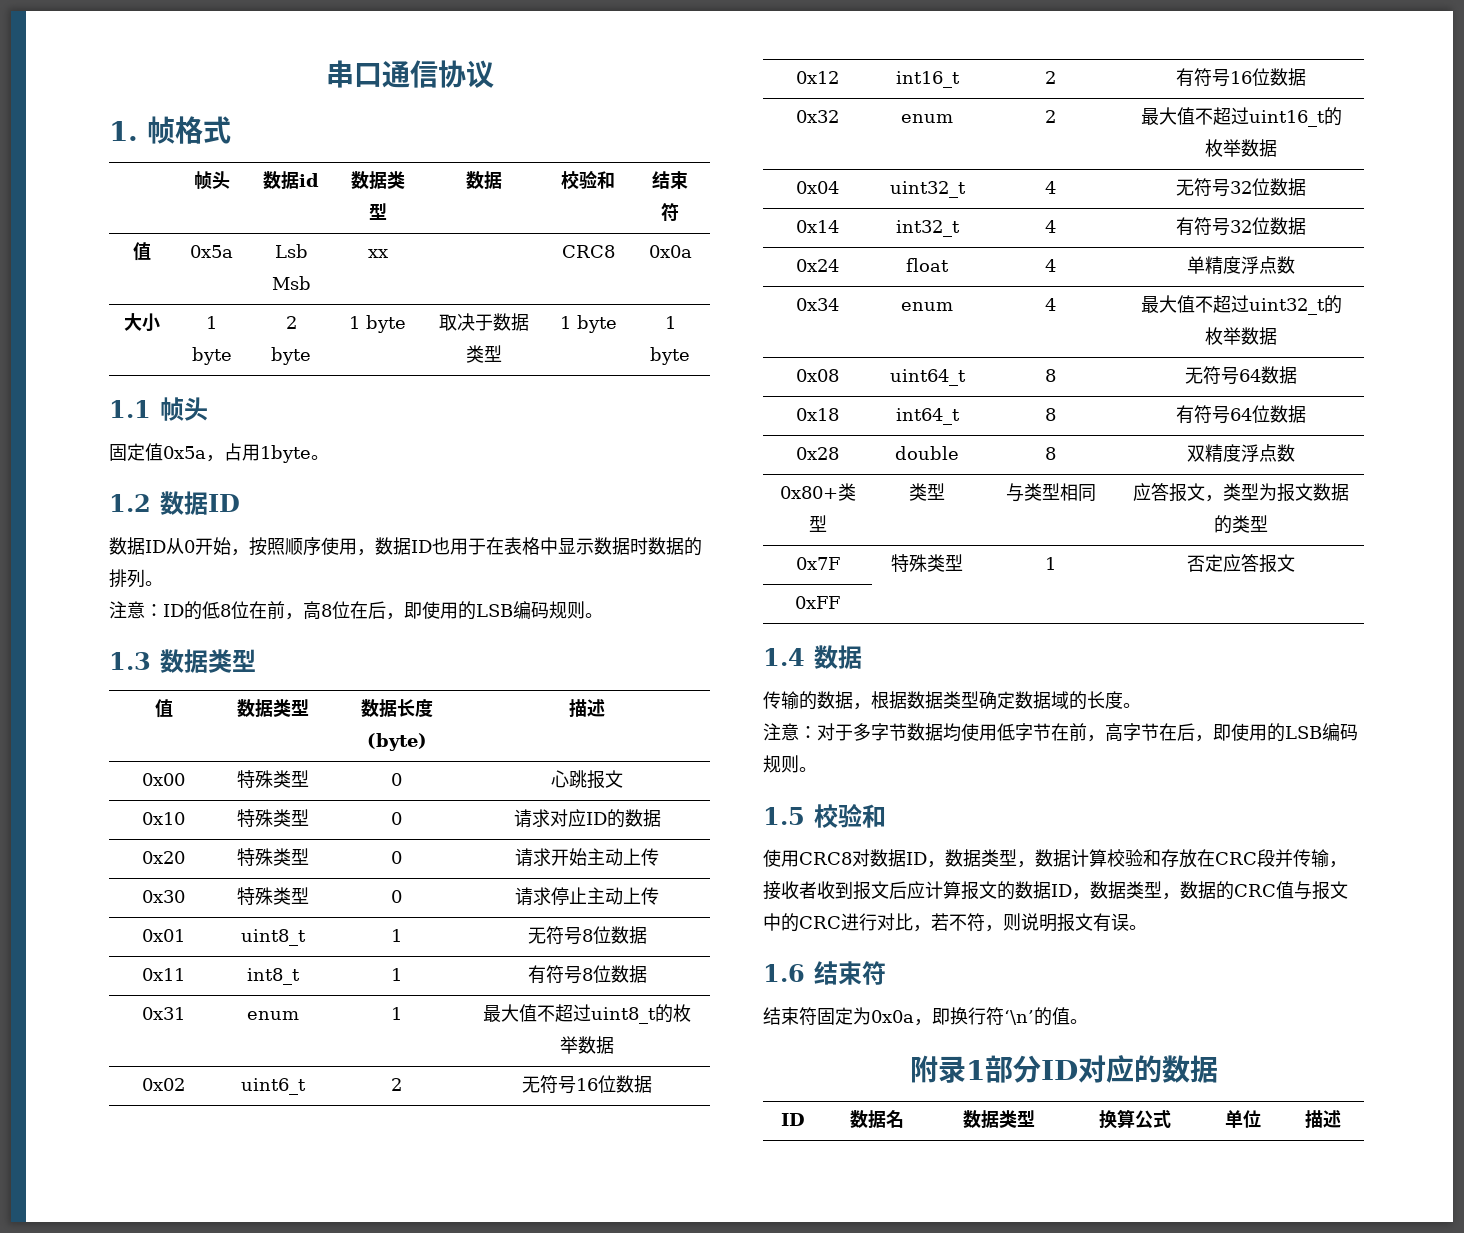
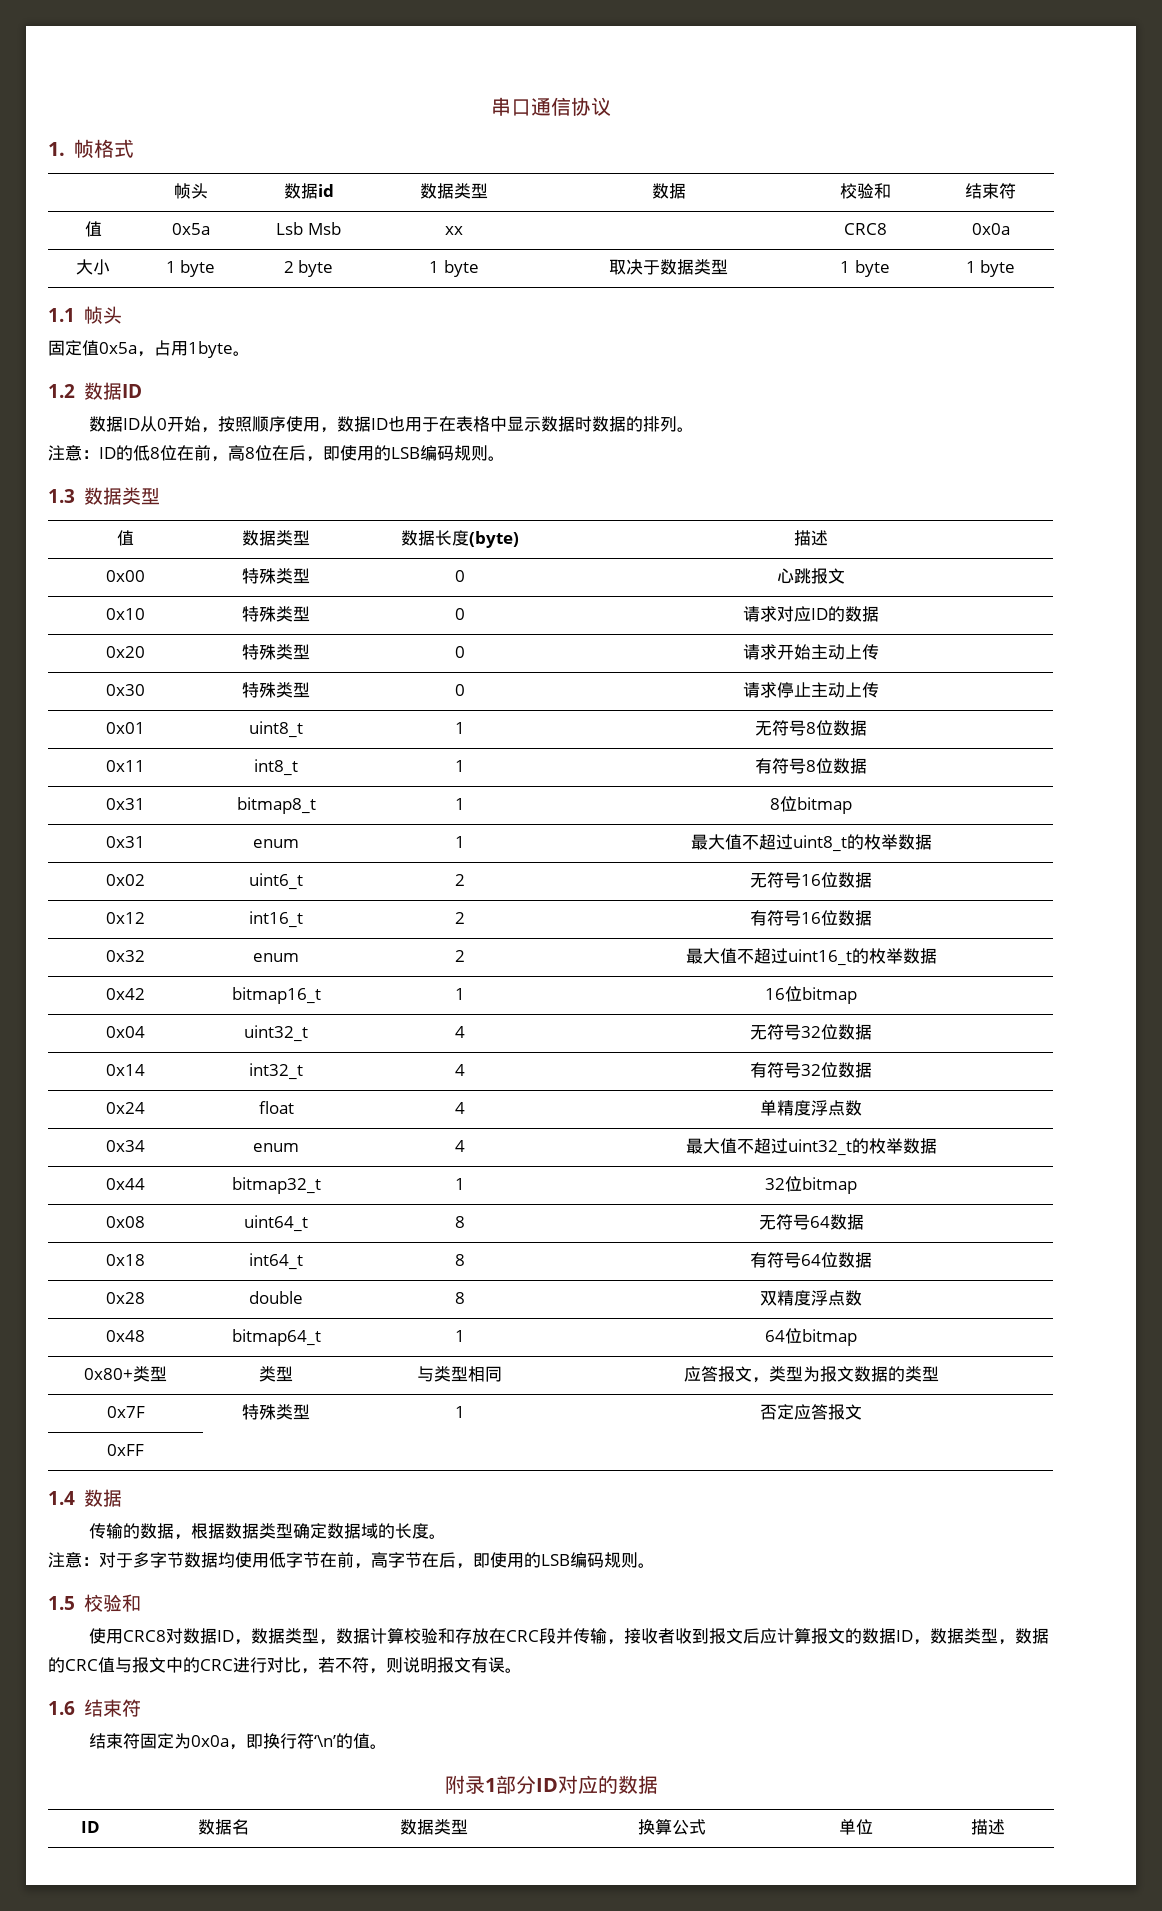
(647, 974) none -> [106,798,145,810] [236,797,316,814] [454,798,465,810] [770,796,852,814] // 0x31 | bitmap8_t | 1 | 8位bitmap
(1277, 148) none -> [106,988,145,1000] [231,987,321,1004] [454,988,465,1000] [765,986,857,1004] // 0x42 | bitmap16_t | 1 | 16位bitmap
(1277, 336) none -> [106,1178,145,1190] [231,1177,321,1194] [454,1178,465,1190] [765,1176,857,1194] // 0x44 | bitmap32_t | 1 | 32位bitmap
(1295, 453) none -> [106,1330,145,1342] [231,1329,321,1346] [454,1330,465,1342] [765,1328,857,1346] // 0x48 | bitmap64_t | 1 | 64位bitmap

